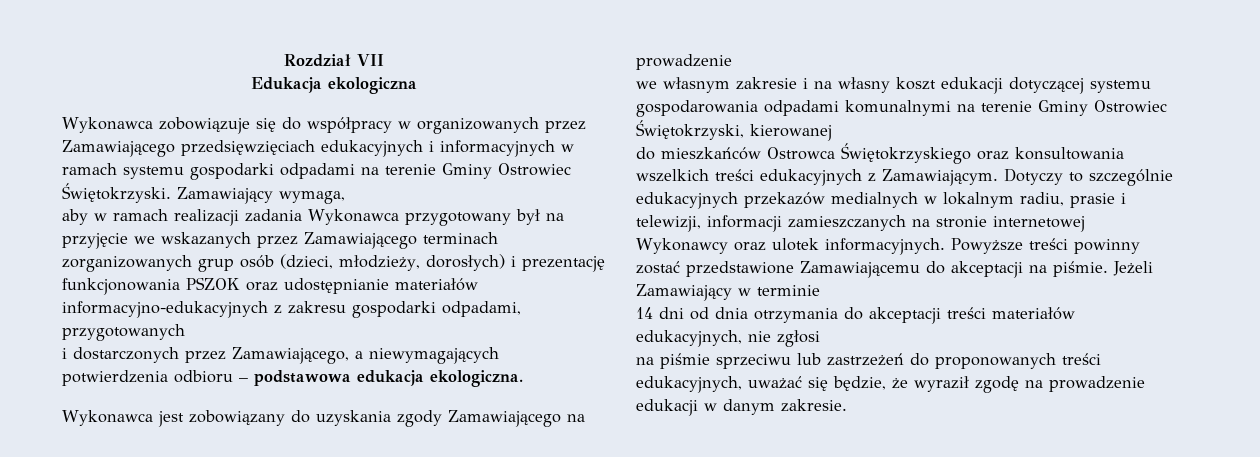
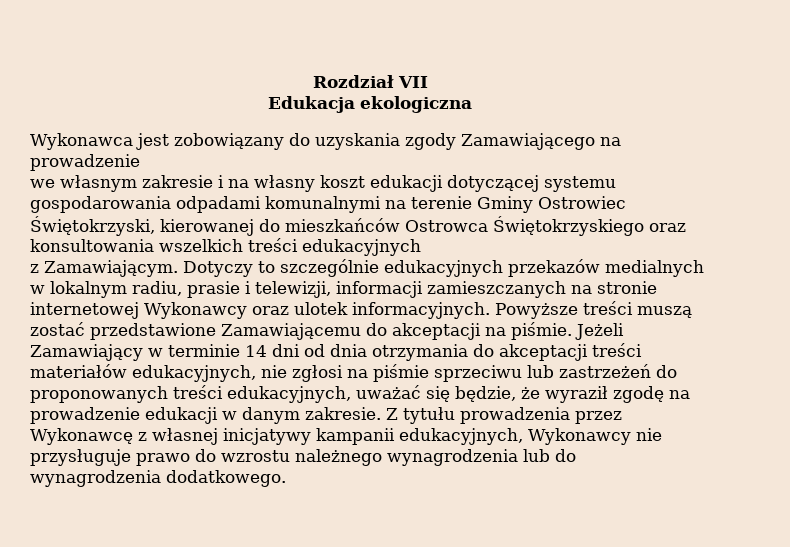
[62,117,586,134] [62,140,574,157] [62,163,571,180] [62,183,345,204] [62,209,564,226] [62,232,498,249] [62,254,605,272] [62,277,478,295] [62,301,521,318] [62,324,185,341] [62,347,499,364] [62,370,523,387] // Wykonawca zobowiązuje się do współpracy w organizowanych przez Zamawiającego przedsięwzięciach edukacyjnych i informacyjnych w ramach systemu gospodarki odpadami na terenie Gminy Ostrowiec Świętokrzyski. Zamawiający wymaga, // aby w ramach realizacji zadania Wykonawca przygotowany był na przyjęcie we wskazanych przez Zamawiającego terminach zorganizowanych grup osób (dzieci, młodzieży, dorosłych) i prezentację funkcjonowania PSZOK oraz udostępnianie materiałów informacyjno-edukacyjnych z zakresu gospodarki odpadami, przygotowanych // i dostarczonych przez Zamawiającego, a niewymagających potwierdzenia odbioru – podstawowa edukacja ekologiczna. -> (472, 104) none
(832, 132) // -> (254, 227) none
(862, 177) none -> (421, 247) //
[1073,239,1140,254] powinny -> [637,306,692,318] muszą
(820, 290) // -> (240, 350) none
(820, 338) // -> (343, 373) none
(847, 405) none -> [386,407,622,424] [30,428,662,445] [30,449,576,466] [30,470,286,487] Z tytułu prowadzenia przez Wykonawcę z własnej inicjatywy kampanii edukacyjnych, Wykonawcy nie przysługuje prawo do wzrostu należnego wynagrodzenia lub do wynagrodzenia dodatkowego.

